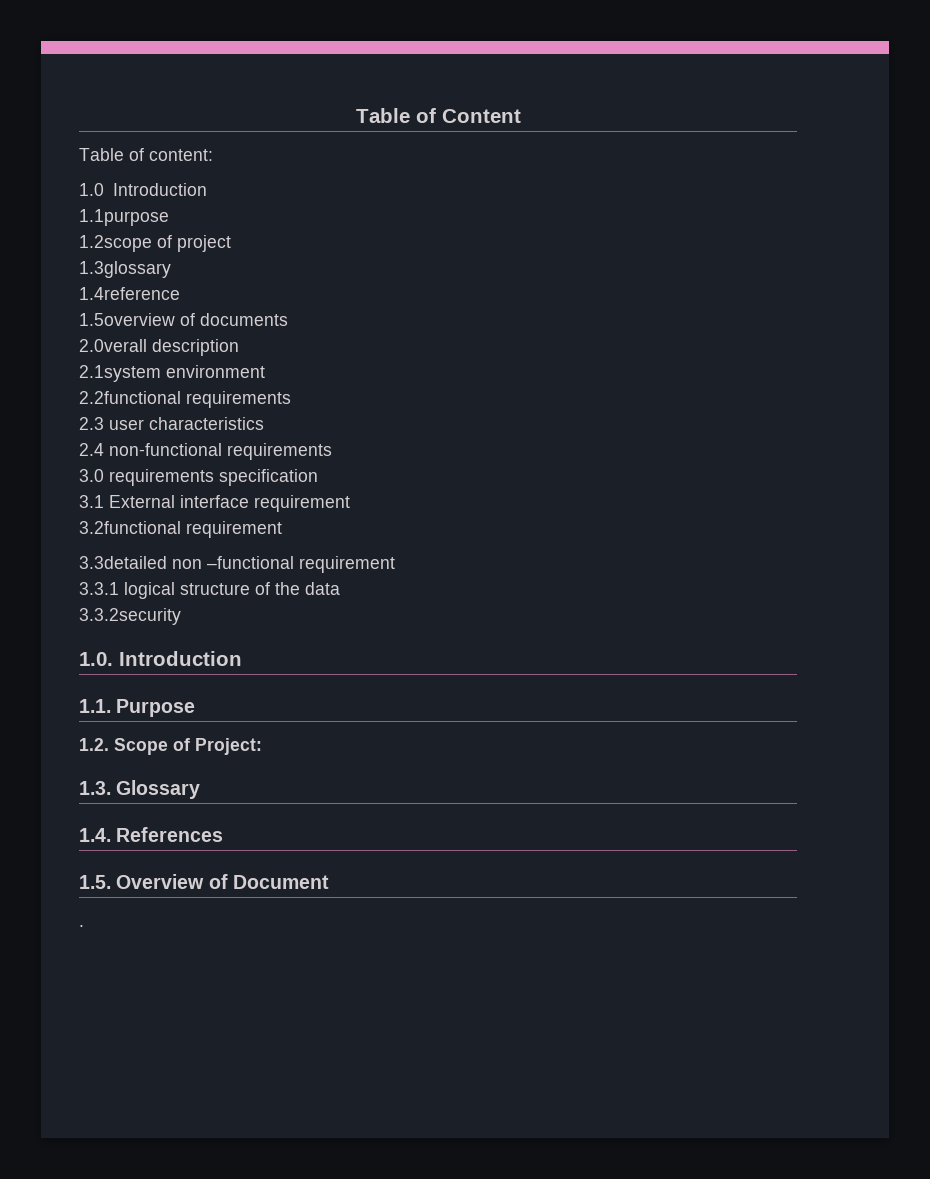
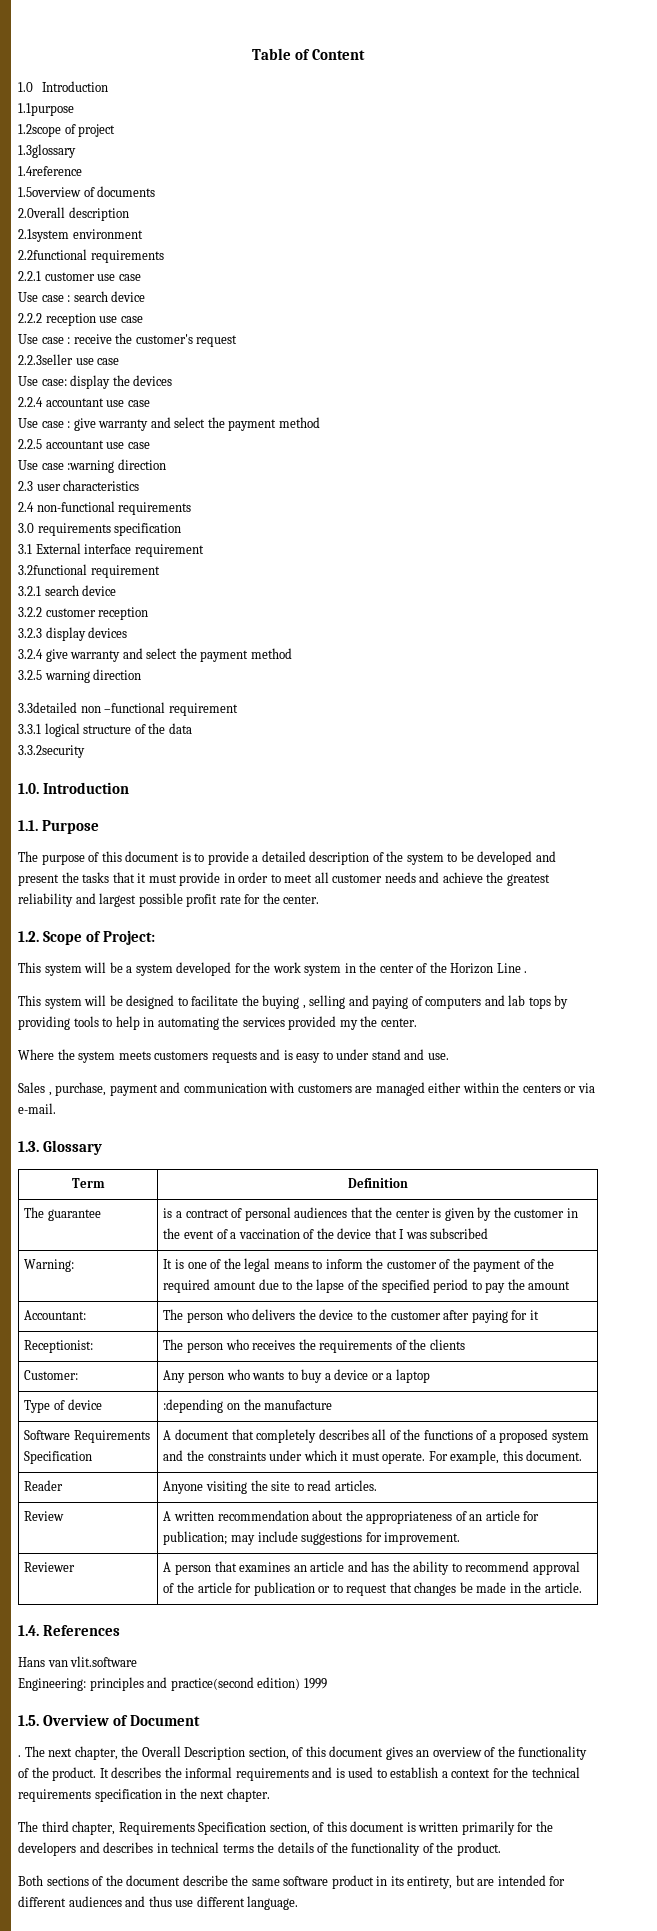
[79,148,213,161] // Table of content: -> (366, 54) none
(291, 399) none -> [18,271,141,281] [18,291,146,302] [18,313,143,326] [18,333,238,347] [18,354,120,365] [18,375,173,389] [18,397,150,407] [18,417,320,431] [18,439,150,449] [18,459,166,473] // 2.2.1 customer use case // Use case : search device // 2.2.2 reception use case // Use case : receive the customer's request // 2.2.3seller use case // Use case: display the devices // 2.2.4 accountant use case // Use case : give warranty and select the payment method // 2.2.5 accountant use case // Use case :warning direction
(282, 529) none -> [18,585,117,596] [18,607,149,620] [18,627,128,641] [18,648,292,662] [18,669,142,683] // 3.2.1 search device // 3.2.2 customer reception // 3.2.3 display devices // 3.2.4 give warranty and select the payment method // 3.2.5 warning direction
[79,738,262,755] [79,780,201,799] [79,827,224,842] 1.2. Scope of Project: // 1.3. Glossary // 1.4. References -> [18,851,556,865] [18,872,550,886] [18,893,320,907] [18,930,155,945] [18,962,528,976] [18,995,569,1009] [18,1016,417,1030] [18,1049,449,1063] [18,1082,595,1096] [18,1103,56,1114] [18,1140,102,1155] [71,1178,105,1188] [347,1178,408,1188] [24,1207,101,1221] [163,1207,578,1221] [163,1228,489,1239] [24,1259,75,1272] [163,1258,555,1272] [163,1279,571,1293] [24,1310,87,1320] [163,1309,539,1323] [24,1340,94,1353] [163,1339,465,1353] [24,1370,79,1380] [163,1369,430,1383] [24,1399,102,1413] [163,1399,333,1413] [24,1430,150,1443] [24,1451,93,1464] [163,1429,589,1443] [163,1450,583,1464] [24,1480,64,1491] [163,1480,377,1494] [24,1511,65,1521] [163,1510,540,1524] [163,1531,461,1545] [24,1562,76,1572] [163,1561,580,1575] [163,1582,582,1596] [18,1625,120,1636] [18,1656,138,1667] [18,1677,327,1691] The purpose of this document is to provide a detailed description of the system to be developed and present the tasks that it must provide in order to meet all customer needs and achieve the greatest reliability and largest possible profit rate for the center. // 1.2. Scope of Project: // This system will be a system developed for the work system in the center of the Horizon Line . // This system will be designed to facilitate the buying , selling and paying of computers and lab tops by providing tools to help in automating the services provided my the center. // Where the system meets customers requests and is easy to under stand and use. // Sales , purchase, payment and communication with customers are managed either within the centers or via e-mail. // 1.3. Glossary // Term | Definition // The guarantee | is a contract of personal audiences that the center is given by the customer in the event of a vaccination of the device that I was subscribed // Warning: | It is one of the legal means to inform the customer of the payment of the required amount due to the lapse of the specified period to pay the amount // Accountant: | The person who delivers the device to the customer after paying for it // Receptionist: | The person who receives the requirements of the clients // Customer: | Any person who wants to buy a device or a laptop // Type of device | :depending on the manufacture // Software Requirements Specification | A document that completely describes all of the functions of a proposed system and the constraints under which it must operate. For example, this document. // Reader | Anyone visiting the site to read articles. // Review | A written recommendation about the appropriateness of an article for publication; may include suggestions for improvement. // Reviewer | A person that examines an article and has the ability to recommend approval of the article for publication or to request that changes be made in the article. // 1.4. References // Hans van vlit.software // Engineering: principles and practice(second edition) 1999
(84, 926) none -> [24,1746,588,1760] [18,1767,580,1781] [18,1788,270,1802] [18,1821,553,1835] [18,1842,501,1856] [18,1875,566,1889] [18,1896,299,1910] The next chapter, the Overall Description section, of this document gives an overview of the functionality of the product. It describes the informal requirements and is used to establish a context for the technical requirements specification in the next chapter. // The third chapter, Requirements Specification section, of this document is written primarily for the developers and describes in technical terms the details of the functionality of the product. // Both sections of the document describe the same software product in its entirety, but are intended for different audiences and thus use different language.

